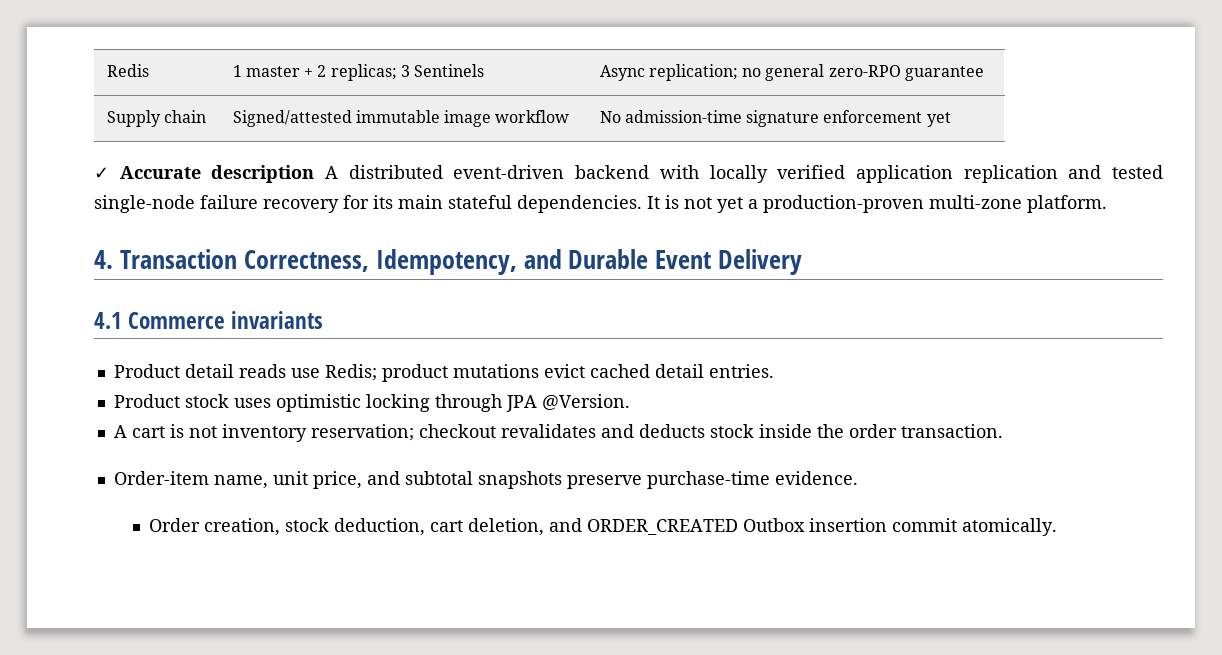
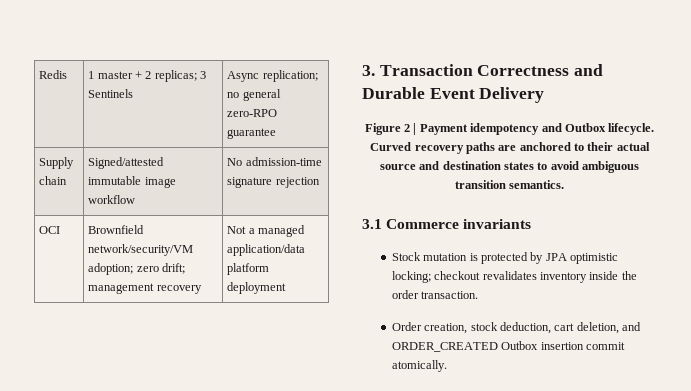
[823,110,951,127] [94,165,1164,183] [94,195,1107,213] [94,249,803,275] [94,311,324,329] [113,364,774,382] [113,394,630,412] [113,424,1003,442] [113,471,858,489] enforcement yet // ✓ Accurate description A distributed event-driven backend with locally verified application replication and tested single-node failure recovery for its main stateful dependencies. It is not yet a production-proven multi-zone platform. // 4. Transaction Correctness, Idempotency, and Durable Event Delivery // 4.1 Commerce invariants // Product detail reads use Redis; product mutations evict cached detail entries. // Product stock uses optimistic locking through JPA @Version. // A cart is not inventory reservation; checkout revalidates and deducts stock inside the order transaction. // Order-item name, unit price, and subtotal snapshots preserve purchase-time evidence. -> [275,177,320,188] [39,226,61,234] [88,225,145,234] [88,244,194,256] [88,263,186,275] [88,283,202,294] [227,225,306,237] [227,244,306,256] [227,263,270,275] [227,282,287,294] [362,64,604,76] [362,87,545,103] [364,123,655,135] [370,142,650,154] [379,161,640,173] [454,180,565,189] [362,219,532,229] [391,252,619,264] [391,271,637,283] [391,290,479,299] rejection // OCI | Brownfield network/security/VM adoption; zero drift; management recovery | Not a managed application/data platform deployment // 3. Transaction Correctness and Durable Event Delivery // Figure 2 | Payment idempotency and Outbox lifecycle. Curved recovery paths are anchored to their actual source and destination states to avoid ambiguous transition semantics. // 3.1 Commerce invariants // Stock mutation is protected by JPA optimistic locking; checkout revalidates inventory inside the order transaction.

